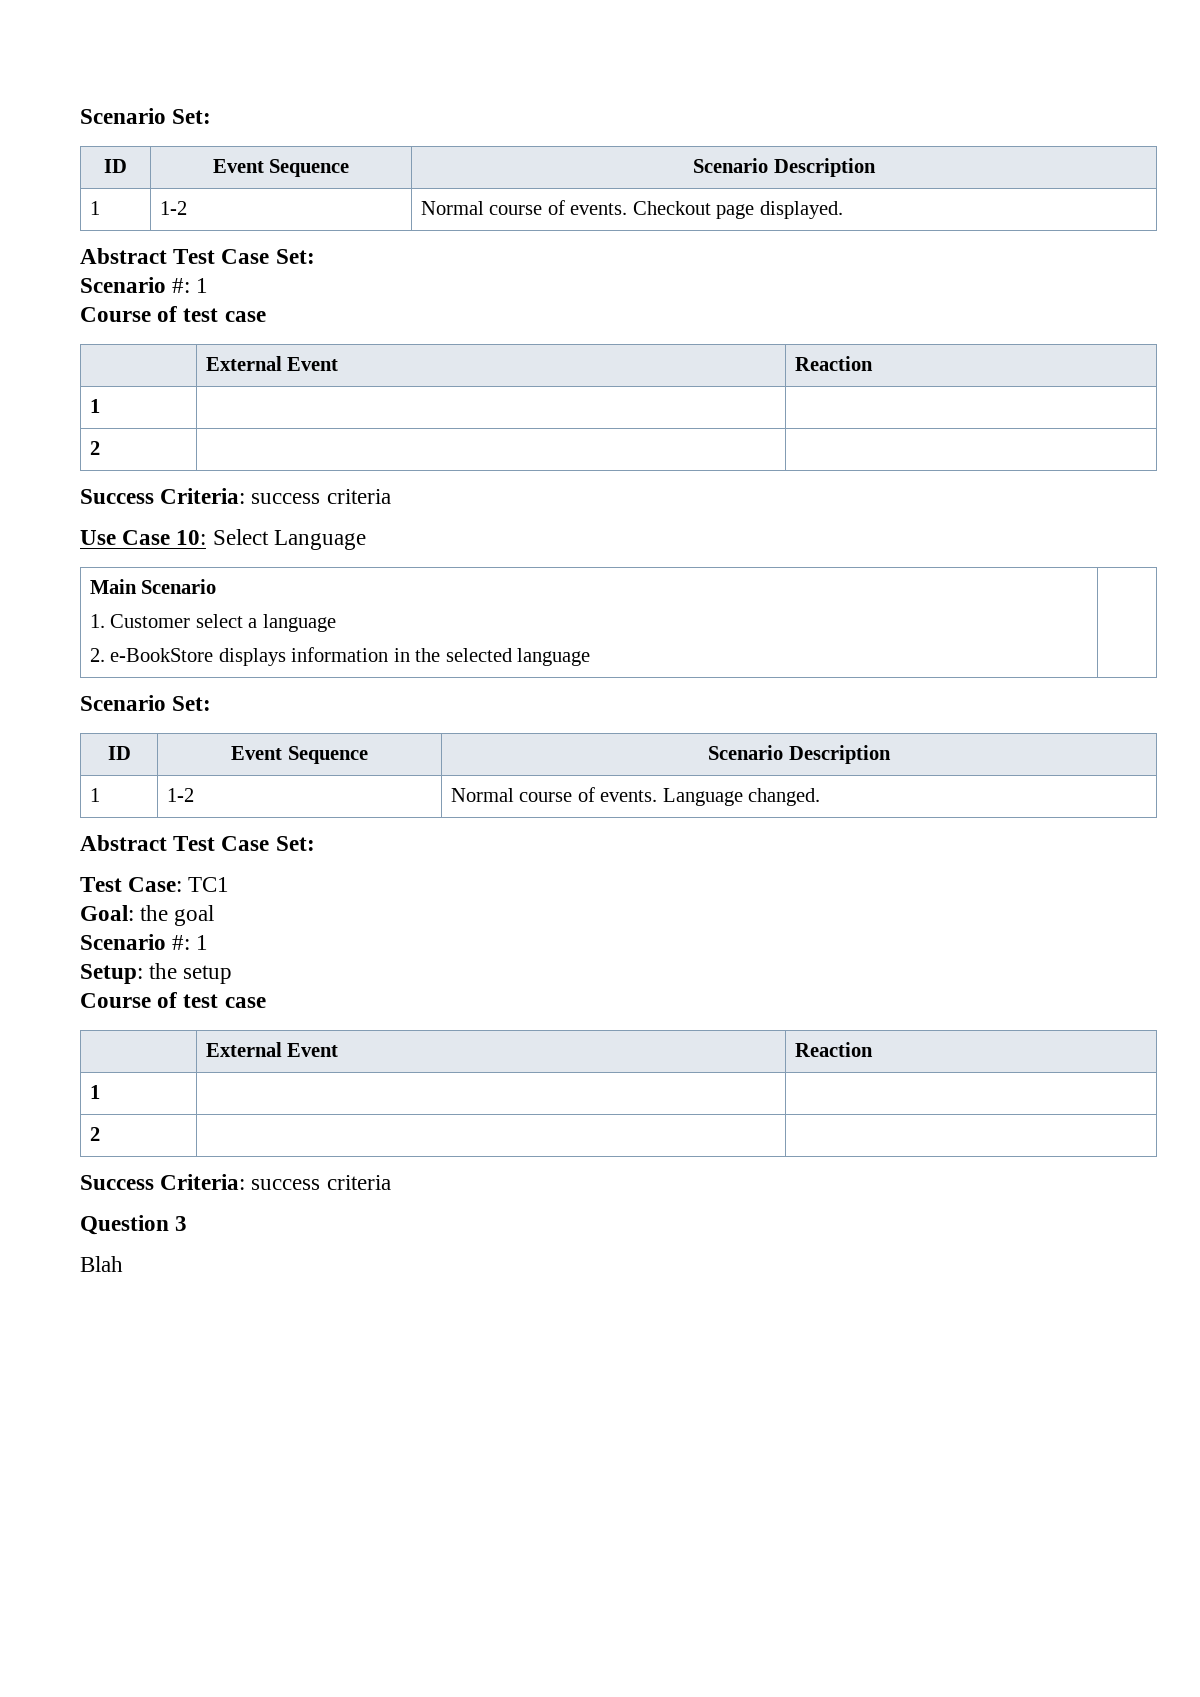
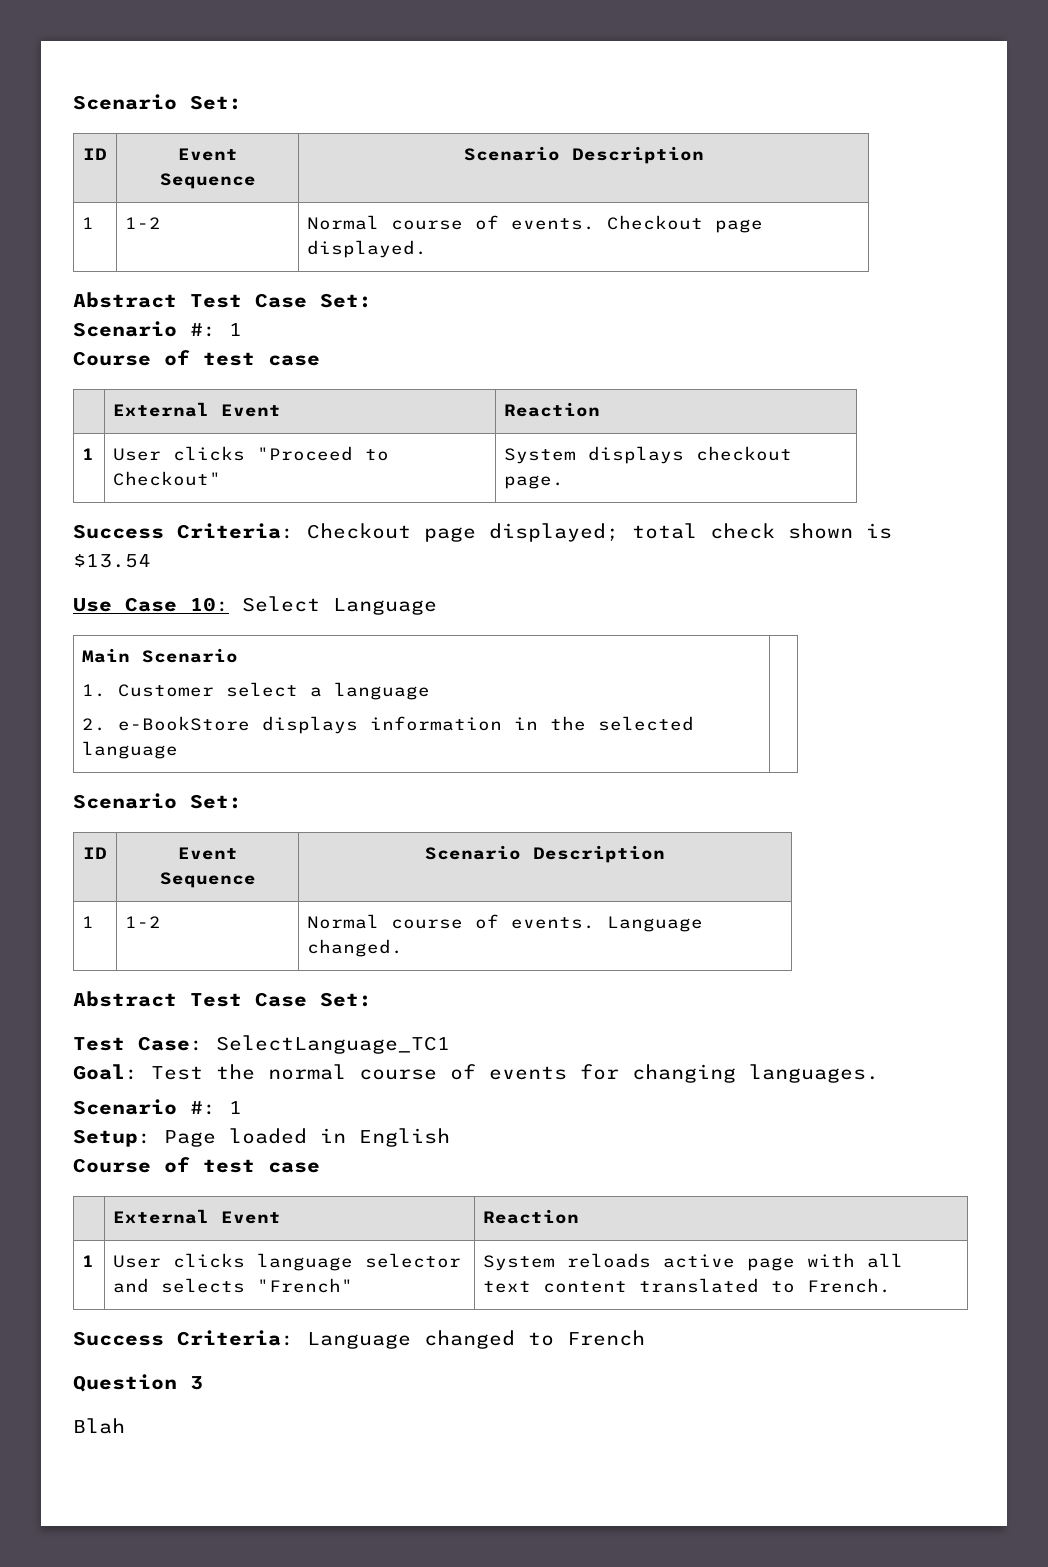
[89,441,100,455] [80,488,391,504] | // 2 | | // Success Criteria: success criteria -> [113,446,390,461] [113,471,222,486] [504,446,793,464] [504,475,565,489] [73,523,892,542] [73,554,151,568] User clicks "Proceed to Checkout" | System displays checkout page. // Success Criteria: Checkout page displayed; total check shown is $13.54
[188,877,230,892] TC1 -> [216,1035,450,1054] SelectLanguage_TC1
[140,905,215,926] the goal -> [151,1064,879,1083] Test the normal course of events for changing languages.
[149,963,233,984] [80,992,266,1008] [205,1042,339,1057] [794,1042,873,1057] [89,1085,100,1099] [89,1127,100,1141] [80,1174,391,1190] the setup // Course of test case // | External Event | Reaction // 1 | | // 2 | | // Success Criteria: success criteria -> [164,1128,450,1147] [73,1157,320,1173] [113,1209,282,1224] [483,1209,580,1224] [82,1255,95,1267] [113,1253,462,1271] [113,1278,354,1293] [483,1253,904,1271] [483,1278,892,1293] [73,1330,645,1349] Page loaded in English // Course of test case // | External Event | Reaction // 1 | User clicks language selector and selects "French" | System reloads active page with all text content translated to French. // Success Criteria: Language changed to French

